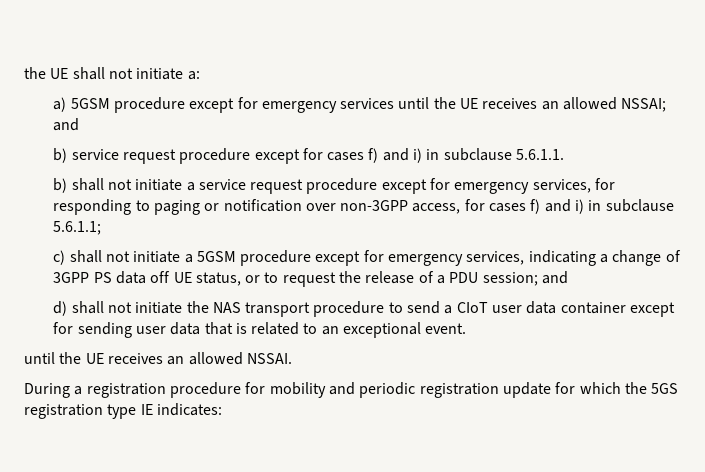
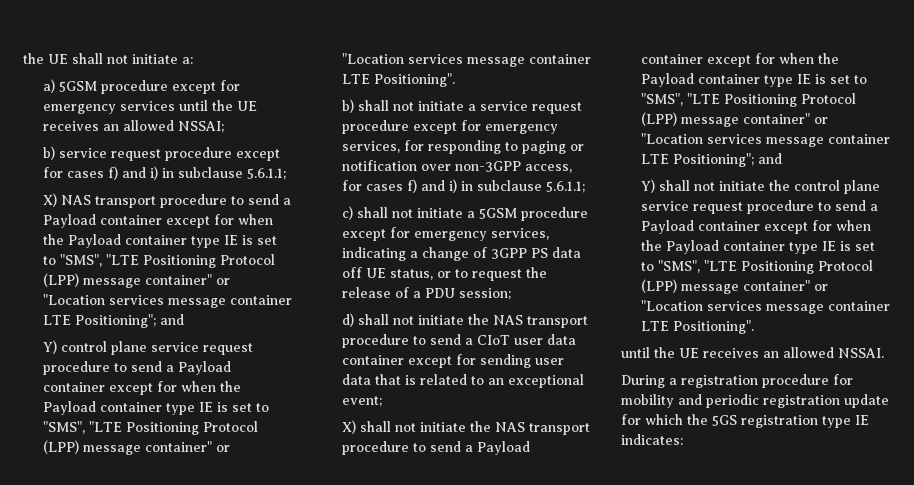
[53,118,80,131] and -> (225, 127) none
[516,149,565,160] 5.6.1.1. -> [247,168,287,180] [43,193,292,208] [43,214,274,228] [43,234,278,248] [43,254,276,268] [43,273,231,288] [43,294,293,308] [43,314,185,328] [43,340,254,355] [43,361,232,375] [43,381,242,395] [43,401,270,415] [43,421,259,435] [43,440,231,455] [342,53,592,67] [342,73,456,87] 5.6.1.1; // X) NAS transport procedure to send a Payload container except for when the Payload container type IE is set to "SMS", "LTE Positioning Protocol (LPP) message container" or "Location services message container LTE Positioning"; and // Y) control plane service request procedure to send a Payload container except for when the Payload container type IE is set to "SMS", "LTE Positioning Protocol (LPP) message container" or "Location services message container LTE Positioning".
[542,271,569,284] and -> (512, 294) none
[425,323,467,334] event. -> [342,396,383,407] [342,420,591,435] [342,441,531,455] [641,53,840,67] [641,73,868,87] [641,93,857,107] [641,112,829,127] [641,133,891,147] [641,153,783,167] [641,179,881,194] [641,200,879,214] [641,220,872,234] [641,240,876,254] [641,260,874,274] [641,279,829,294] [641,300,891,314] [641,320,755,334] event; // X) shall not initiate the NAS transport procedure to send a Payload container except for when the Payload container type IE is set to "SMS", "LTE Positioning Protocol (LPP) message container" or "Location services message container LTE Positioning"; and // Y) shall not initiate the control plane service request procedure to send a Payload container except for when the Payload container type IE is set to "SMS", "LTE Positioning Protocol (LPP) message container" or "Location services message container LTE Positioning".

